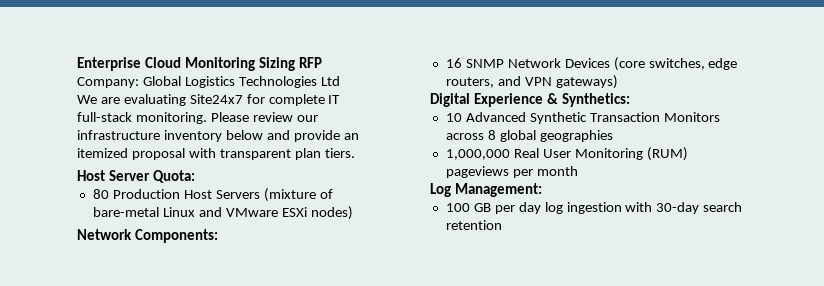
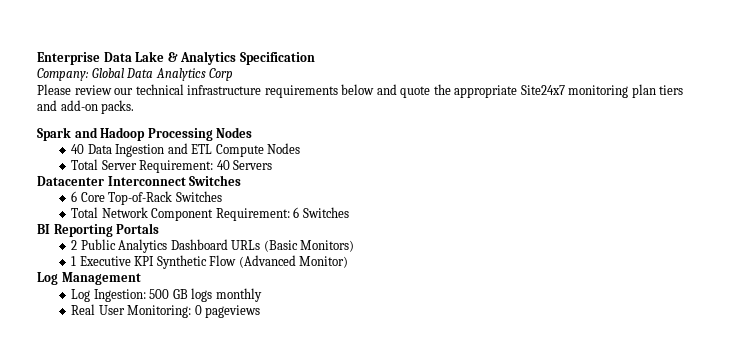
[144,57,322,71] [77,76,340,88] [77,94,341,106] [77,112,318,124] [77,130,359,142] [77,148,355,160] [77,170,195,183] [92,188,333,202] [92,206,353,220] [77,229,218,243] [445,57,738,71] [445,75,618,89] [430,93,630,107] [445,112,720,124] [445,130,613,142] [445,147,688,161] [445,166,578,178] [430,183,542,197] [445,202,743,214] [445,220,502,230] Cloud Monitoring Sizing RFP // Company: Global Logistics Technologies Ltd // We are evaluating Site24x7 for complete IT full-stack monitoring. Please review our infrastructure inventory below and provide an itemized proposal with transparent plan tiers. // Host Server Quota: // 80 Production Host Servers (mixture of bare-metal Linux and VMware ESXi nodes) // Network Components: // 16 SNMP Network Devices (core switches, edge routers, and VPN gateways) // Digital Experience & Synthetics: // 10 Advanced Synthetic Transaction Monitors across 8 global geographies // 1,000,000 Real User Monitoring (RUM) pageviews per month // Log Management: // 100 GB per day log ingestion with 30-day search retention -> [103,51,315,65] [37,68,234,81] [37,84,684,98] [37,100,135,114] [37,127,253,141] [71,143,301,157] [71,159,273,173] [37,175,242,186] [71,191,222,205] [71,207,349,221] [37,223,160,237] [71,239,355,253] [71,255,349,269] [37,272,141,285] [71,288,262,302] [71,304,261,318] Data Lake & Analytics Specification // Company: Global Data Analytics Corp // Please review our technical infrastructure requirements below and quote the appropriate Site24x7 monitoring plan tiers and add-on packs. // Spark and Hadoop Processing Nodes // 40 Data Ingestion and ETL Compute Nodes // Total Server Requirement: 40 Servers // Datacenter Interconnect Switches // 6 Core Top-of-Rack Switches // Total Network Component Requirement: 6 Switches // BI Reporting Portals // 2 Public Analytics Dashboard URLs (Basic Monitors) // 1 Executive KPI Synthetic Flow (Advanced Monitor) // Log Management // Log Ingestion: 500 GB logs monthly // Real User Monitoring: 0 pageviews

